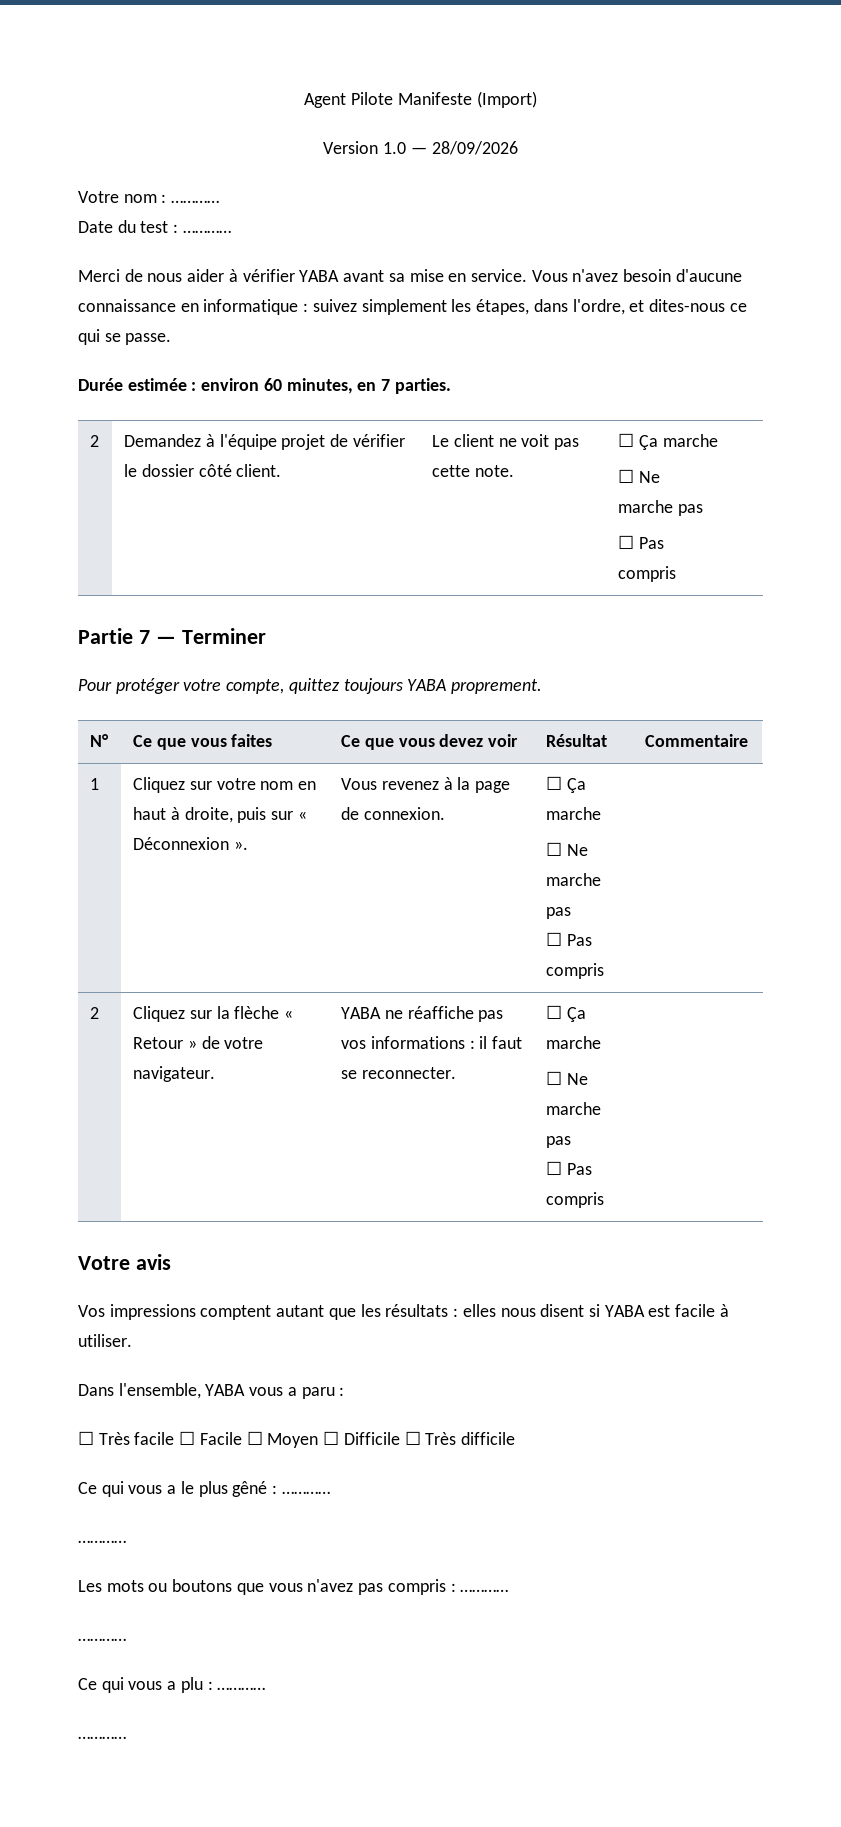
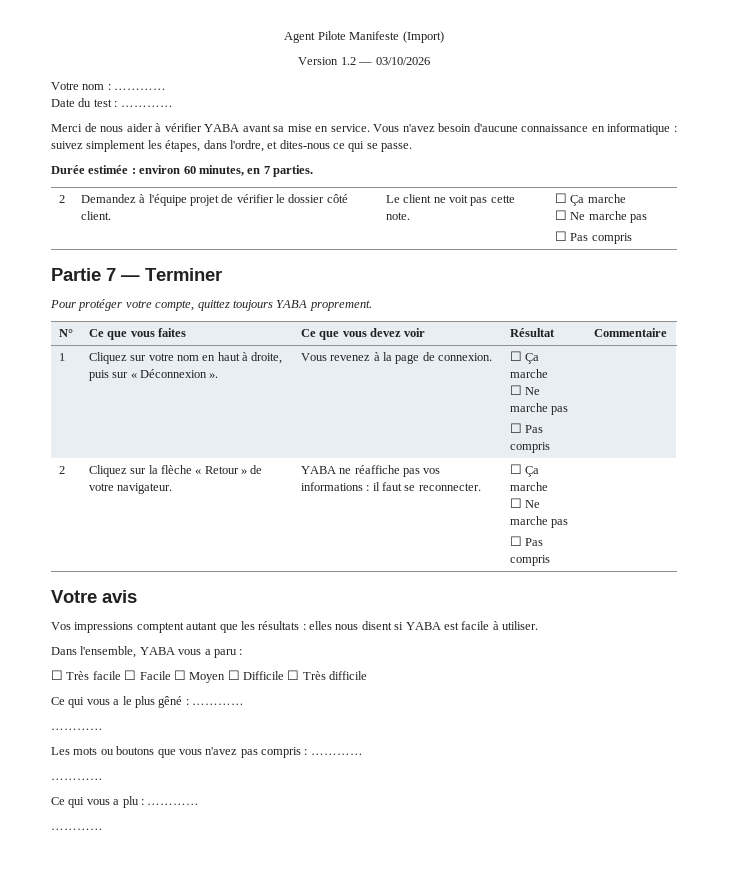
[383,141,518,155] 1.0 — 28/09/2026 -> [340,57,430,65] 1.2 — 03/10/2026

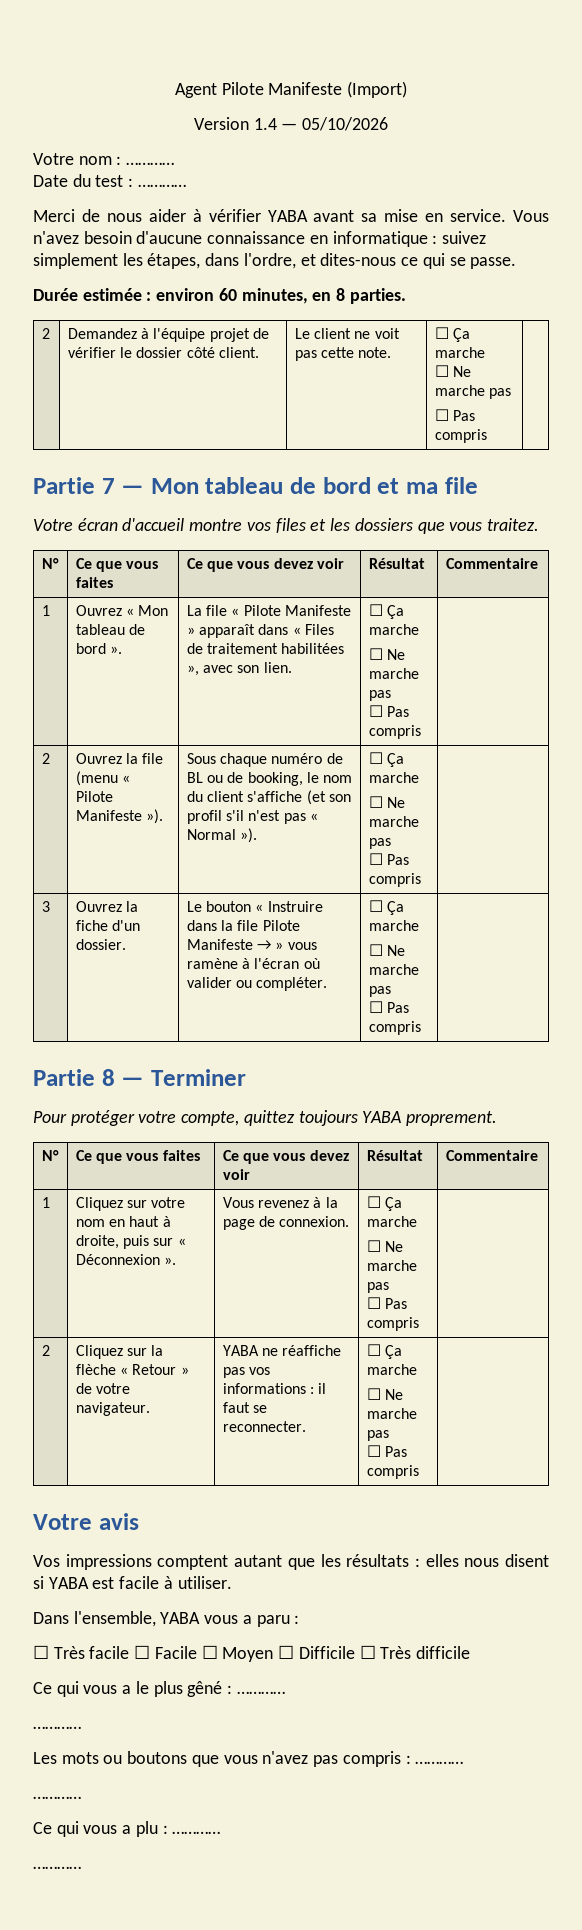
[340,57,430,65] 1.2 — 03/10/2026 -> [253,117,389,131] 1.4 — 05/10/2026
[263,166,270,174] 7 -> [336,288,346,301] 8
(140, 278) none -> [150,477,478,494] [33,518,539,534] [41,558,59,569] [75,558,159,572] [75,577,113,588] [186,558,344,572] [368,558,425,569] [445,558,538,569] [41,605,50,616] [75,605,169,616] [75,624,145,635] [75,643,122,654] [186,605,351,616] [186,624,334,638] [186,643,345,654] [186,662,292,676] [368,604,404,619] [368,624,419,635] [368,648,405,660] [368,668,419,679] [368,690,391,701] [368,705,409,717] [368,725,421,739] [41,753,50,764] [75,753,164,764] [75,771,130,786] [75,791,113,802] [75,809,163,824] [186,753,343,767] [186,772,353,786] [186,790,351,805] [186,810,318,824] [186,828,257,843] [368,752,404,767] [368,772,419,783] [368,796,405,808] [368,816,419,827] [368,838,391,849] [368,853,409,865] [368,873,421,887] [41,901,50,912] [75,901,138,912] [75,920,140,931] [75,939,126,950] [186,901,323,912] [186,920,300,931] [186,939,317,950] [186,958,320,969] [186,977,328,991] [368,900,404,915] [368,920,419,931] [368,944,405,956] [368,964,419,975] [368,986,391,997] [368,1001,409,1013] [368,1021,421,1035] [33,1069,145,1086] Mon tableau de bord et ma file // Votre écran d'accueil montre vos files et les dossiers que vous traitez. // N° | Ce que vous faites | Ce que vous devez voir | Résultat | Commentaire // 1 | Ouvrez « Mon tableau de bord ». | La file « Pilote Manifeste » apparaît dans « Files de traitement habilitées », avec son lien. | ☐ Ça marche // ☐ Ne marche pas // ☐ Pas compris | // 2 | Ouvrez la file (menu « Pilote Manifeste »). | Sous chaque numéro de BL ou de booking, le nom du client s'affiche (et son profil s'il n'est pas « Normal »). | ☐ Ça marche // ☐ Ne marche pas // ☐ Pas compris | // 3 | Ouvrez la fiche d'un dossier. | Le bouton « Instruire dans la file Pilote Manifeste → » vous ramène à l'écran où valider ou compléter. | ☐ Ça marche // ☐ Ne marche pas // ☐ Pas compris | // Partie 8 —

